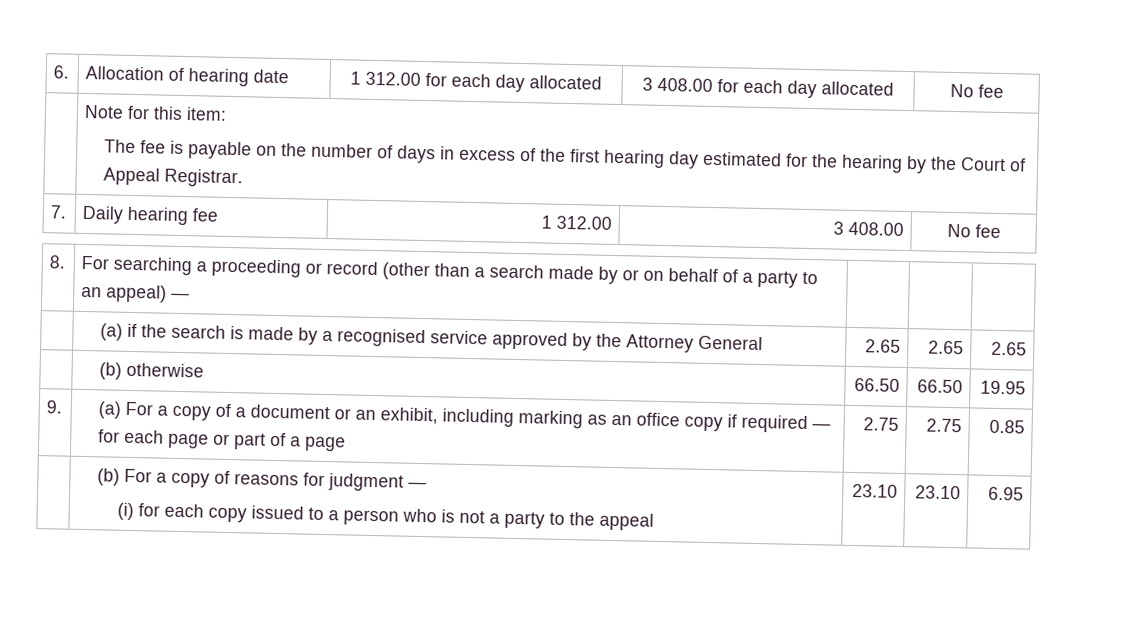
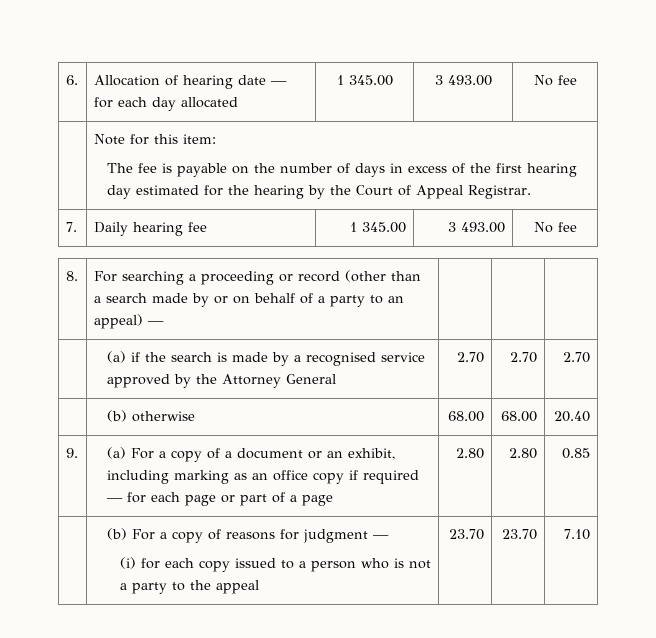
[350,71,602,93] [642,77,894,99] | 1 312.00 for each day allocated | 3 408.00 for each day allocated -> [270,81,287,85] [93,97,238,111] [336,75,393,86] [434,75,492,86] — for each day allocated | 1 345.00 | 3 493.00
[555,215,612,230] [832,221,904,236] 312.00 | 3 408.00 -> [362,222,407,233] [448,222,506,233] 345.00 | 3 493.00
[864,339,901,353] [927,340,964,355] [990,341,1027,356] 2.65 | 2.65 | 2.65 -> [457,352,485,363] [510,352,538,363] [563,352,591,363] 2.70 | 2.70 | 2.70
[853,377,900,392] [916,379,963,394] [979,380,1026,395] 66.50 | 66.50 | 19.95 -> [448,411,485,422] [501,411,538,422] [554,411,591,422] 68.00 | 68.00 | 20.40
[862,417,899,431] [925,418,962,433] 2.75 | 2.75 -> [456,448,485,459] [509,448,538,459] 2.80 | 2.80
[851,483,898,498] [914,485,961,500] [987,486,1024,501] 23.10 | 23.10 | 6.95 -> [449,529,485,540] [502,529,538,540] [564,529,591,540] 23.70 | 23.70 | 7.10

